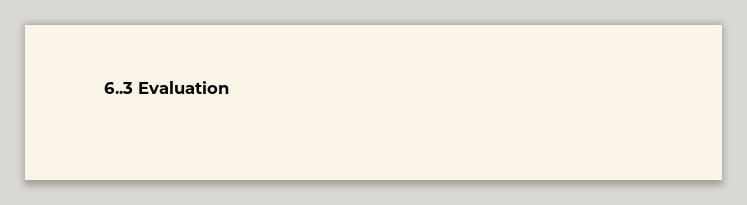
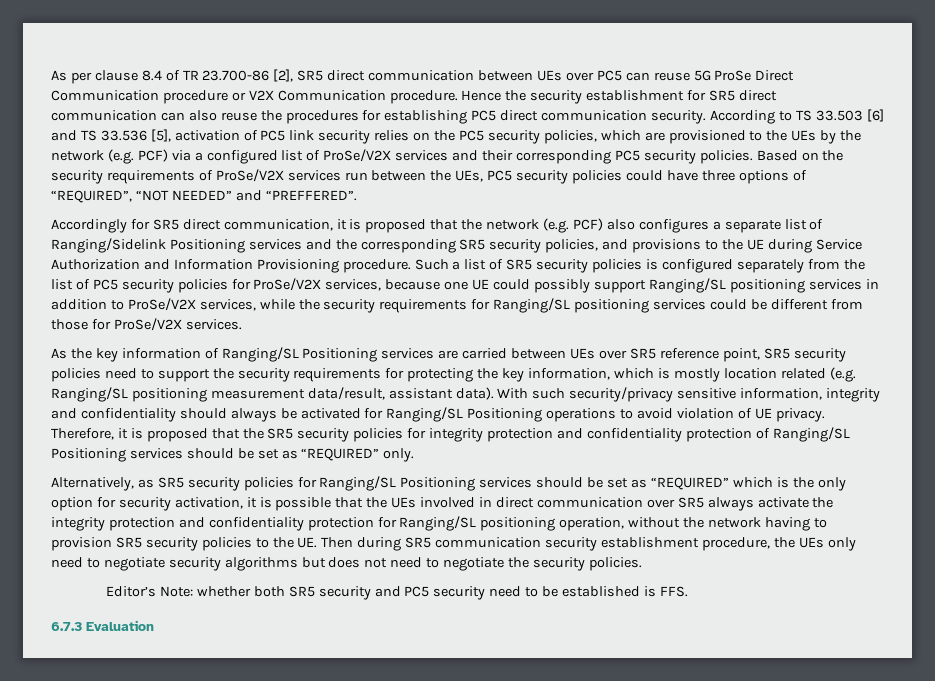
[104,82,133,94] 6..3 -> [51,69,795,84] [51,90,777,104] [51,109,884,124] [51,129,862,144] [51,149,844,164] [51,169,807,184] [51,190,357,203] [51,218,824,233] [51,238,862,253] [51,259,865,273] [51,278,879,293] [51,298,863,313] [51,318,242,331] [51,347,846,362] [51,367,856,382] [51,387,881,402] [51,407,825,422] [51,427,850,442] [51,448,415,462] [51,476,846,491] [51,497,834,511] [51,516,827,531] [51,537,856,551] [51,557,642,571] [106,586,688,600] [51,622,82,631] As per clause 8.4 of TR 23.700-86 [2], SR5 direct communication between UEs over PC5 can reuse 5G ProSe Direct Communication procedure or V2X Communication procedure. Hence the security establishment for SR5 direct communication can also reuse the procedures for establishing PC5 direct communication security. According to TS 33.503 [6] and TS 33.536 [5], activation of PC5 link security relies on the PC5 security policies, which are provisioned to the UEs by the network (e.g. PCF) via a configured list of ProSe/V2X services and their corresponding PC5 security policies. Based on the security requirements of ProSe/V2X services run between the UEs, PC5 security policies could have three options of “REQUIRED”, “NOT NEEDED” and “PREFFERED”. // Accordingly for SR5 direct communication, it is proposed that the network (e.g. PCF) also configures a separate list of Ranging/Sidelink Positioning services and the corresponding SR5 security policies, and provisions to the UE during Service Authorization and Information Provisioning procedure. Such a list of SR5 security policies is configured separately from the list of PC5 security policies for ProSe/V2X services, because one UE could possibly support Ranging/SL positioning services in addition to ProSe/V2X services, while the security requirements for Ranging/SL positioning services could be different from those for ProSe/V2X services. // As the key information of Ranging/SL Positioning services are carried between UEs over SR5 reference point, SR5 security policies need to support the security requirements for protecting the key information, which is mostly location related (e.g. Ranging/SL positioning measurement data/result, assistant data). With such security/privacy sensitive information, integrity and confidentiality should always be activated for Ranging/SL Positioning operations to avoid violation of UE privacy. Therefore, it is proposed that the SR5 security policies for integrity protection and confidentiality protection of Ranging/SL Positioning services should be set as “REQUIRED” only. // Alternatively, as SR5 security policies for Ranging/SL Positioning services should be set as “REQUIRED” which is the only option for security activation, it is possible that the UEs involved in direct communication over SR5 always activate the integrity protection and confidentiality protection for Ranging/SL positioning operation, without the network having to provision SR5 security policies to the UE. Then during SR5 communication security establishment procedure, the UEs only need to negotiate security algorithms but does not need to negotiate the security policies. // Editor’s Note: whether both SR5 security and PC5 security need to be established is FFS. // 6.7.3

